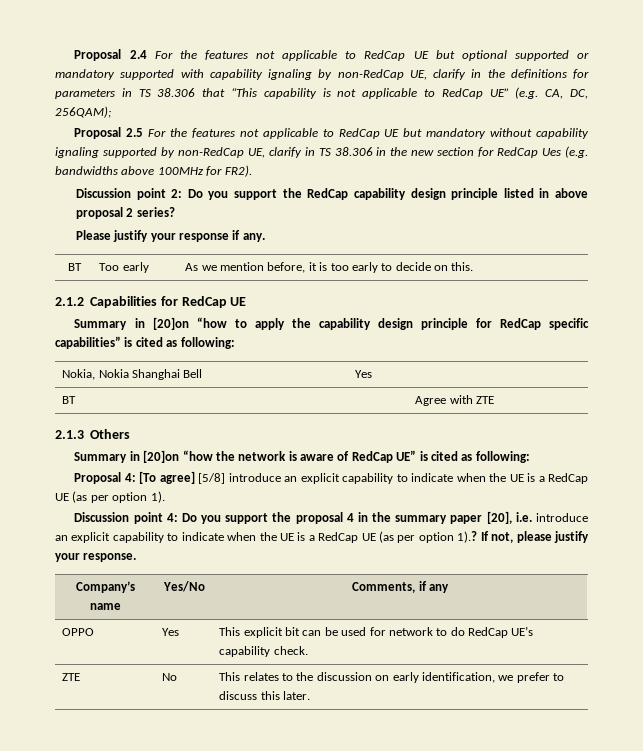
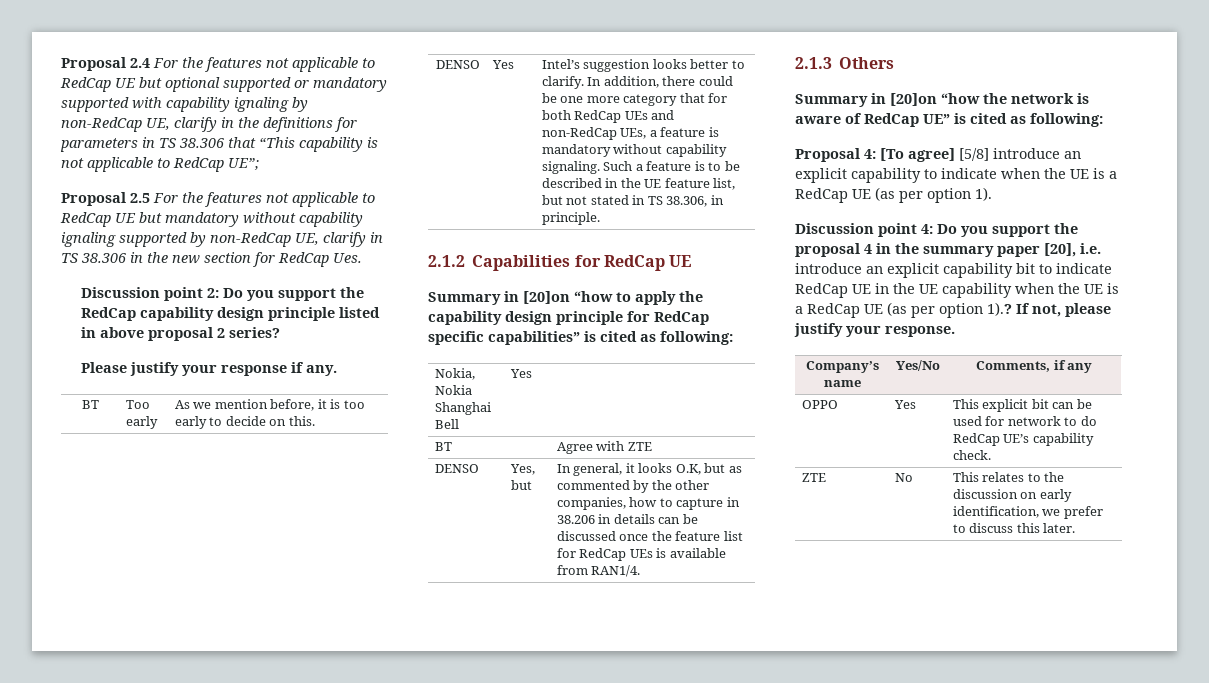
[489,87,589,99] [55,106,111,118] UE” (e.g. CA, DC, 256QAM); -> [228,158,259,170] UE”;
[542,146,588,158] [55,165,252,177] Ues (e.g. bandwidths above 100MHz for FR2). -> [333,253,362,263] Ues.
(474, 266) none -> [435,60,480,69] [491,60,514,69] [541,59,745,72] [541,76,733,89] [541,93,728,106] [541,110,675,123] [541,127,719,140] [541,144,727,157] [541,161,740,174] [541,178,736,190] [541,195,724,207] [541,212,600,225] // DENSO | Yes | Intel’s suggestion looks better to clarify. In addition, there could be one more category that for both RedCap UEs and non-RedCap UEs, a feature is mandatory without capability signaling. Such a feature is to be described in the UE feature list, but not stated in TS 38.306, in principle.
(495, 400) none -> [434,464,479,473] [509,464,535,475] [510,480,532,490] [556,463,742,476] [556,480,710,493] [556,497,740,510] [556,514,698,524] [556,531,743,541] [556,548,726,561] [556,565,641,577] // DENSO | Yes, but | In general, it looks O.K, but as commented by the other companies, how to capture in 38.206 in details can be discussed once the feature list for RedCap UEs is available from RAN1/4.
[167,532,224,541] to indicate -> [1016,263,1112,274] [795,283,1012,298] bit to indicate RedCap UE in the UE capability

